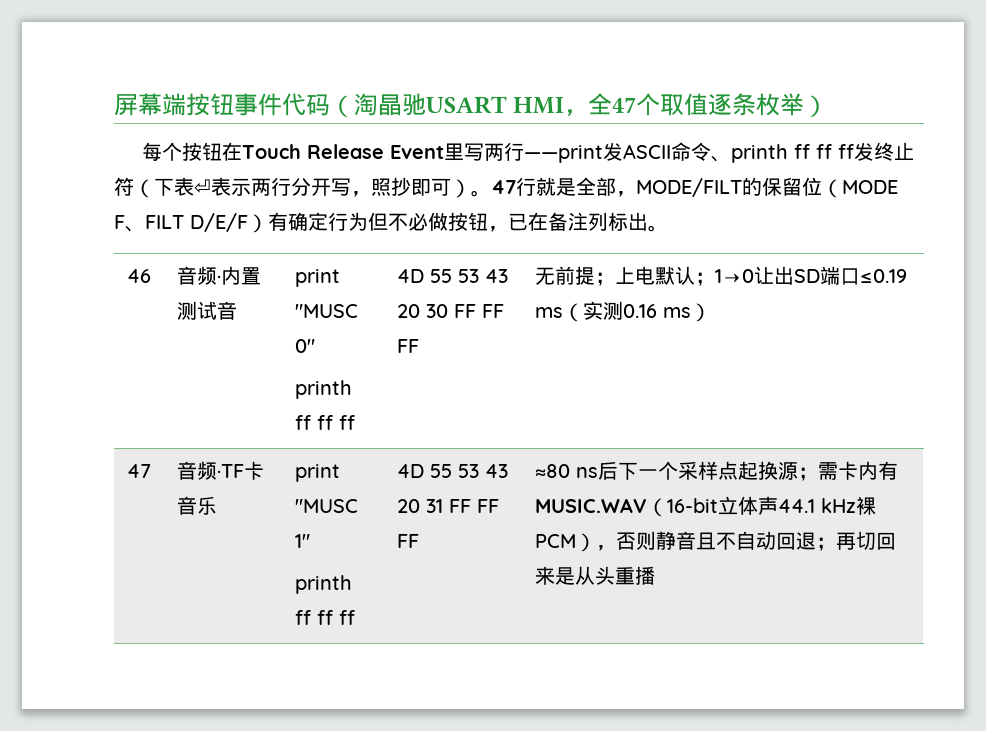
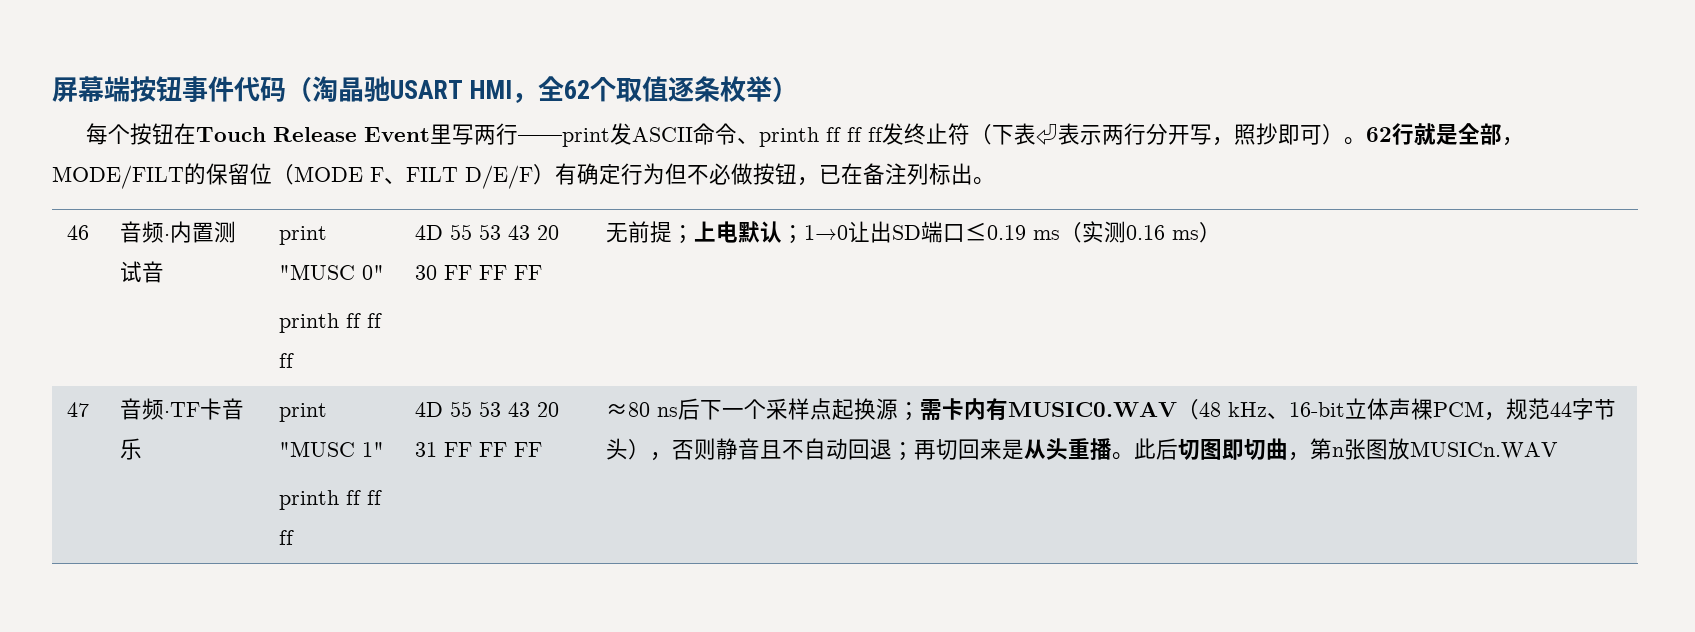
[612,97,637,113] 47 -> [564,80,591,99] 62
[491,180,516,194] 47 -> [1366,127,1393,142] 62
[534,496,876,517] [534,534,576,548] MUSIC.WAV（16-bit立体声44.1 kHz裸PCM -> [1008,398,1617,421] [606,438,629,460] MUSIC0.WAV（48 kHz、16-bit立体声裸PCM，规范44字节头
(655, 575) none -> [1112,438,1559,461] 。此后切图即切曲，第n张图放MUSICn.WAV

